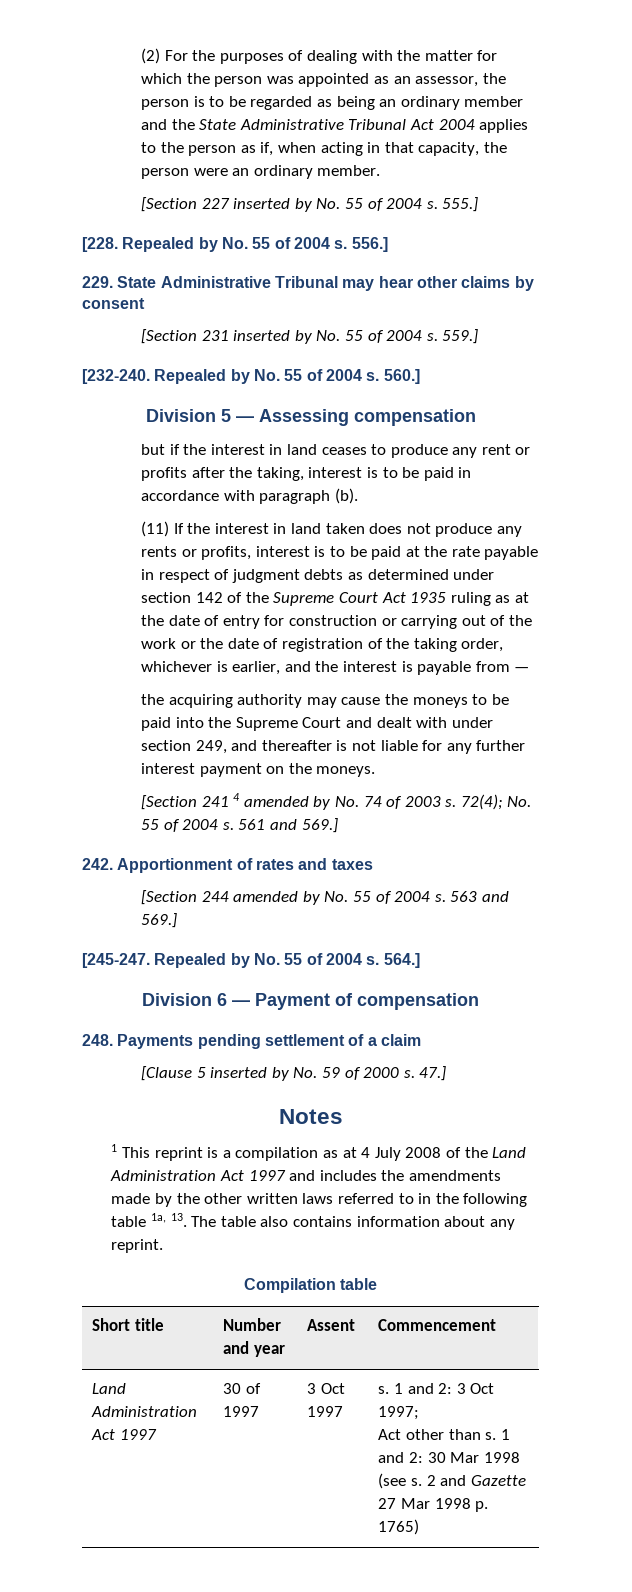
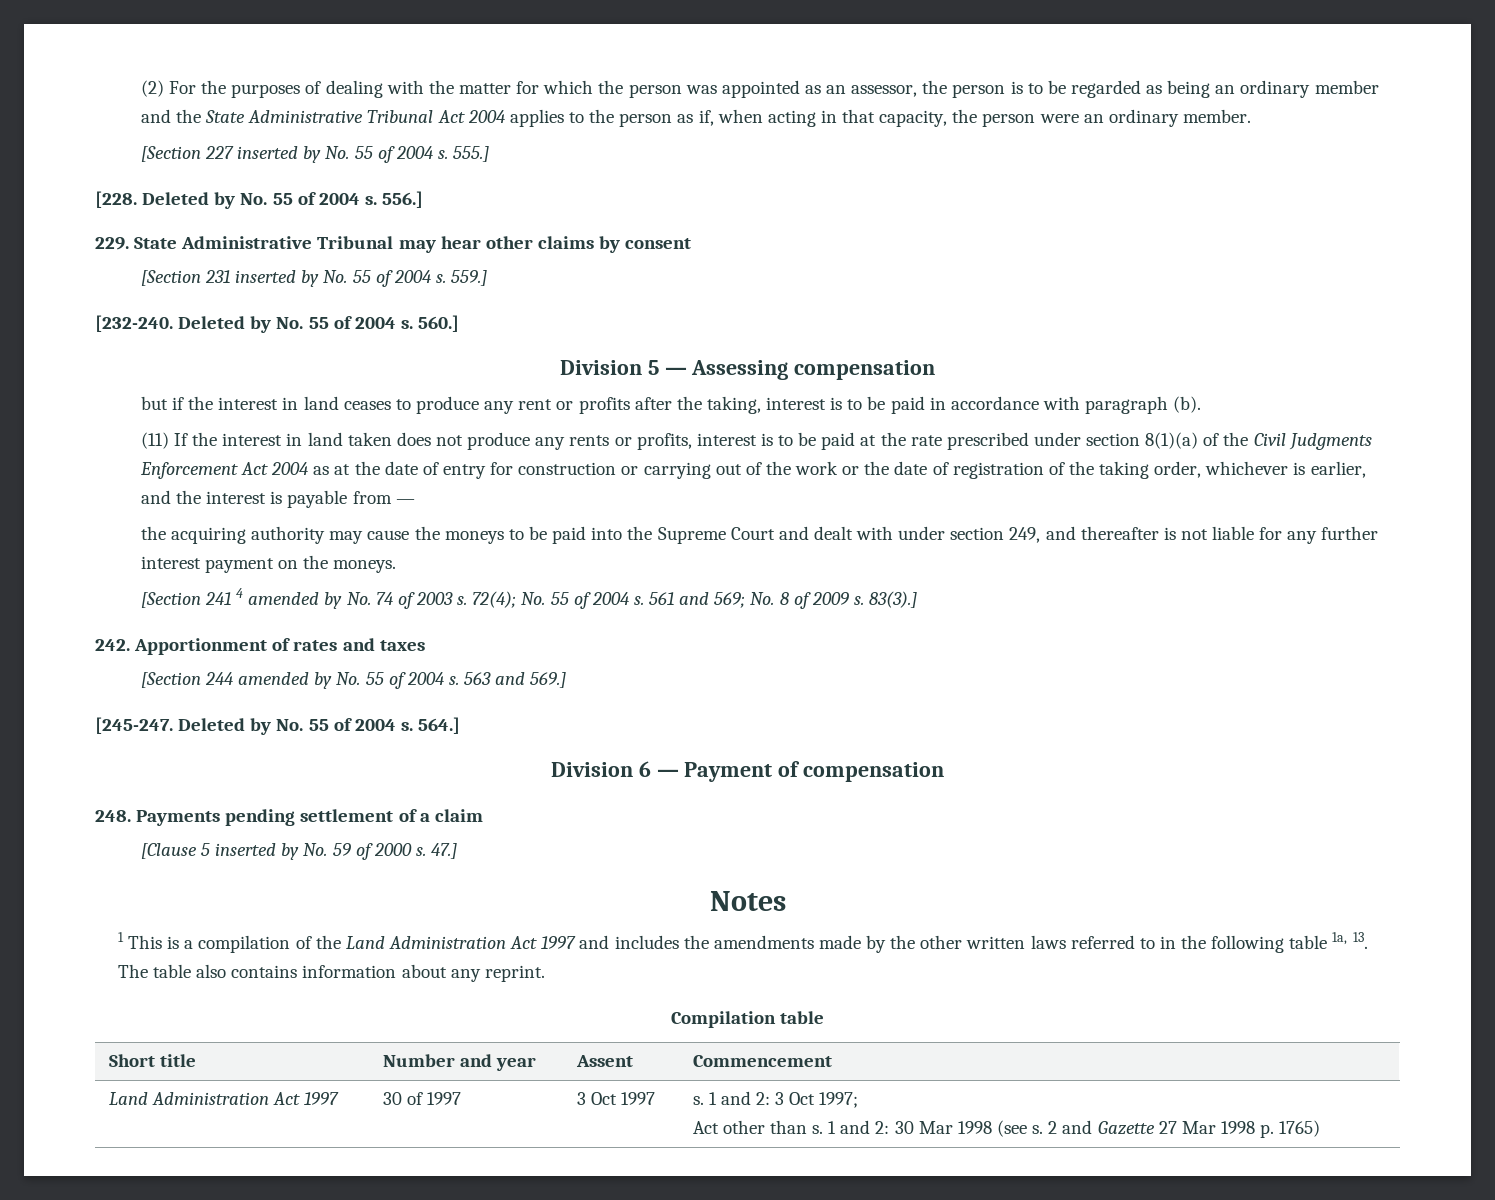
[122,237,195,252] Repealed -> [142,192,210,205] Deleted
[154,369,227,384] Repealed -> [178,316,246,329] Deleted
[484,546,539,560] [140,569,495,583] [140,592,491,606] payable in respect of judgment debts as determined under section 142 of the Supreme Court Act 1935 ruling -> [946,432,1372,450] [139,462,309,479] prescribed under section 8(1)(a) of the Civil Judgments Enforcement Act 2004
[301,818,338,833] 569.] -> [714,591,918,609] 569; No. 8 of 2009 s. 83(3).]
[154,953,227,968] Repealed -> [178,718,246,731] Deleted
[154,1147,203,1161] reprint -> (163, 942) none
[323,1147,442,1161] as at 4 July 2008 -> (291, 944) none

